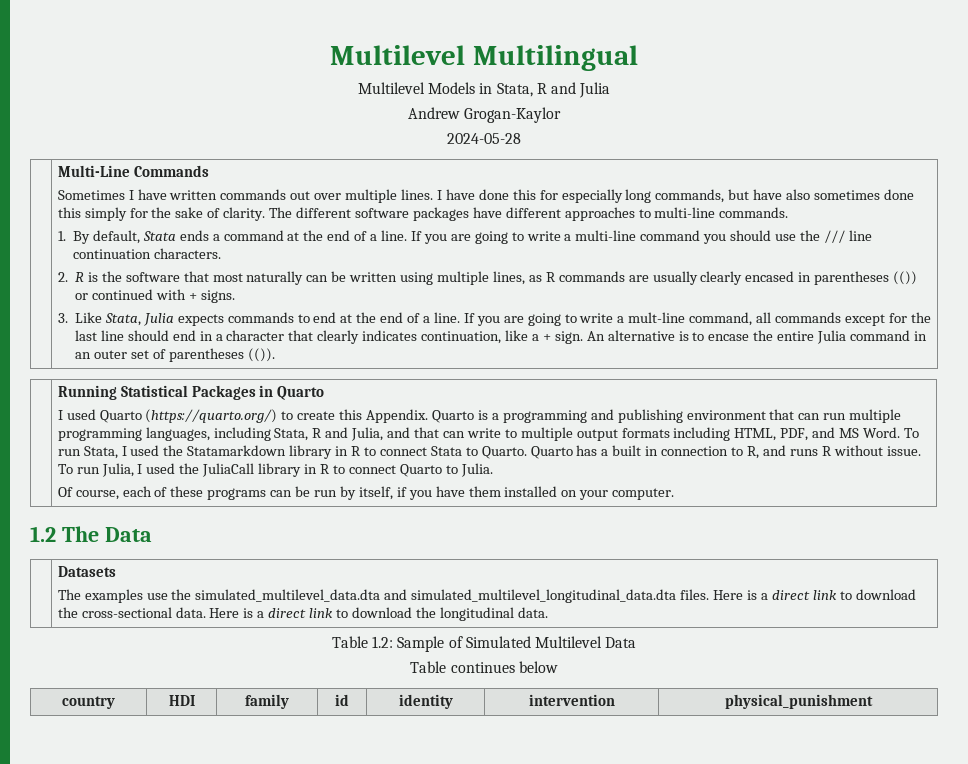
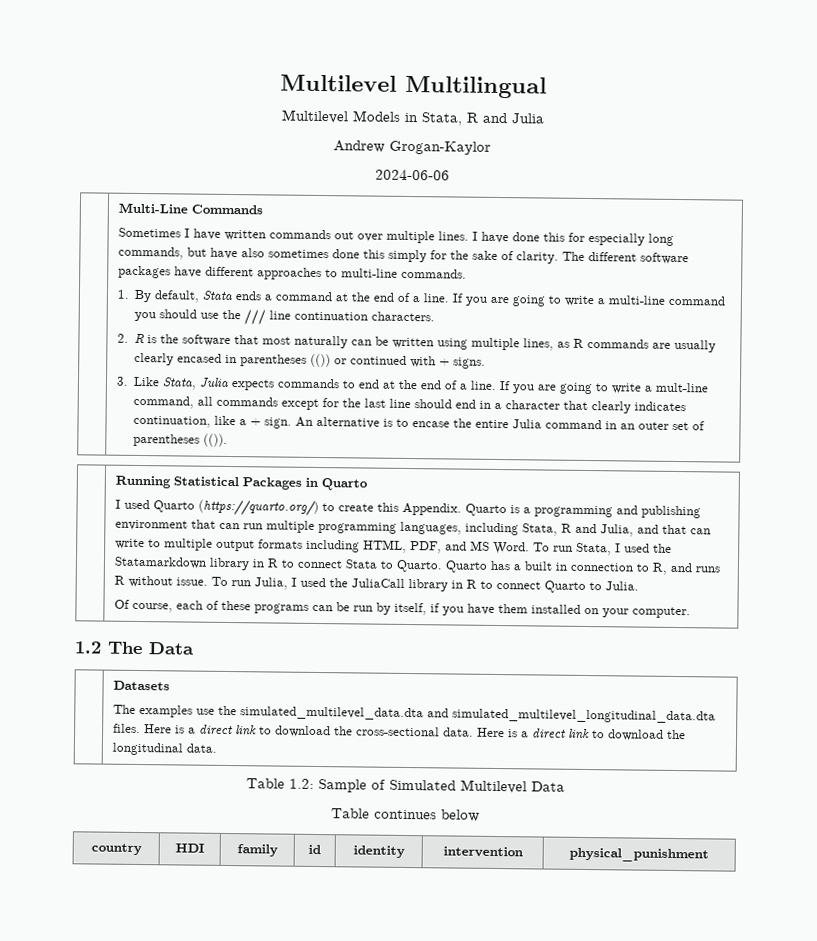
[447,133,521,144] 2024-05-28 -> [374,169,450,181] 2024-06-06

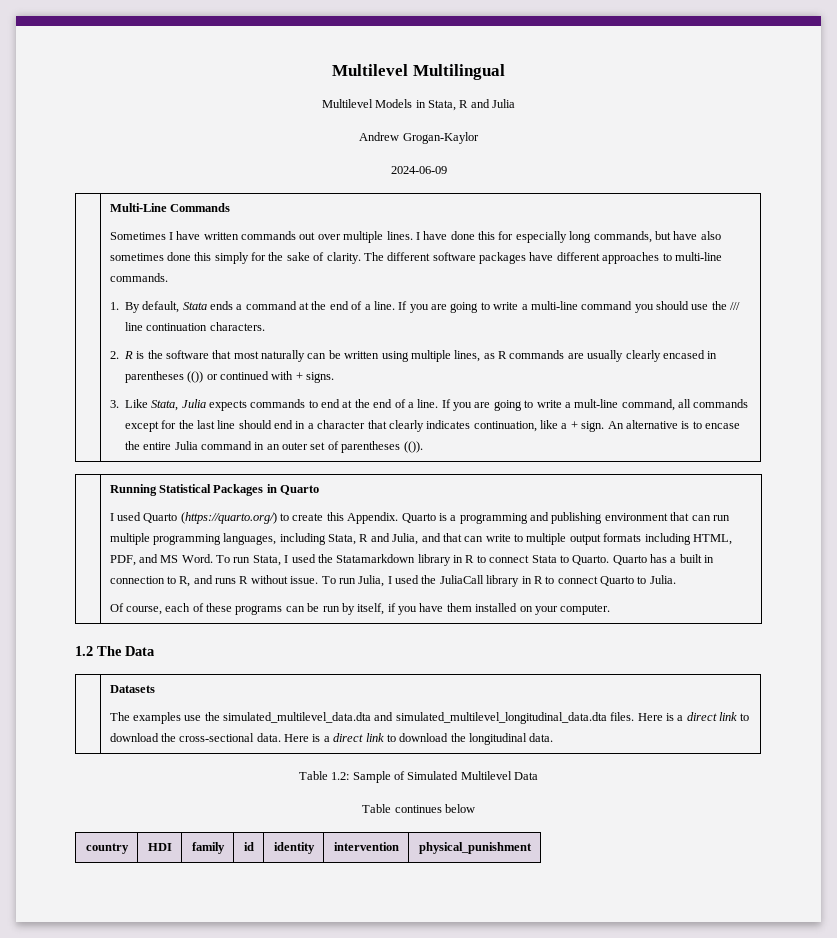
[374,169,450,181] 2024-06-06 -> [390,166,447,174] 2024-06-09

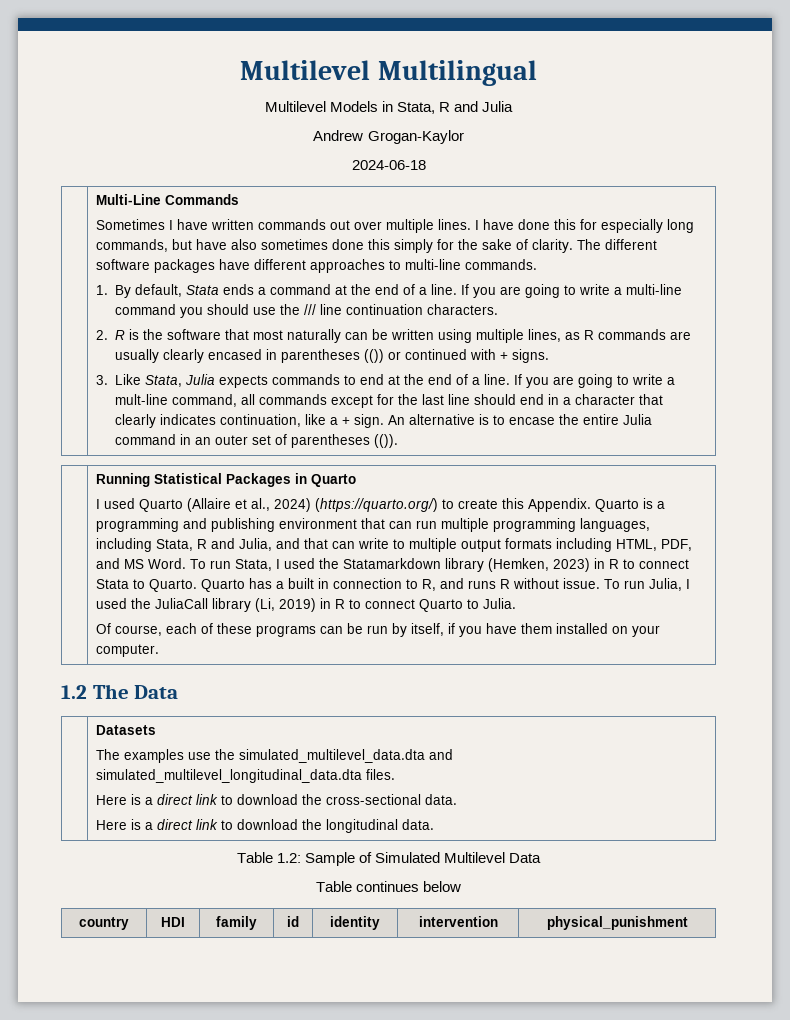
[390,166,447,174] 2024-06-09 -> [351,160,426,170] 2024-06-18
(178, 518) none -> [187,498,312,512] (Allaire et al., 2024)
(451, 560) none -> [488,558,591,572] (Hemken, 2023)
(520, 581) none -> [255,598,317,612] (Li, 2019)
(635, 716) none -> (396, 774) //
(281, 737) none -> (458, 799) //

